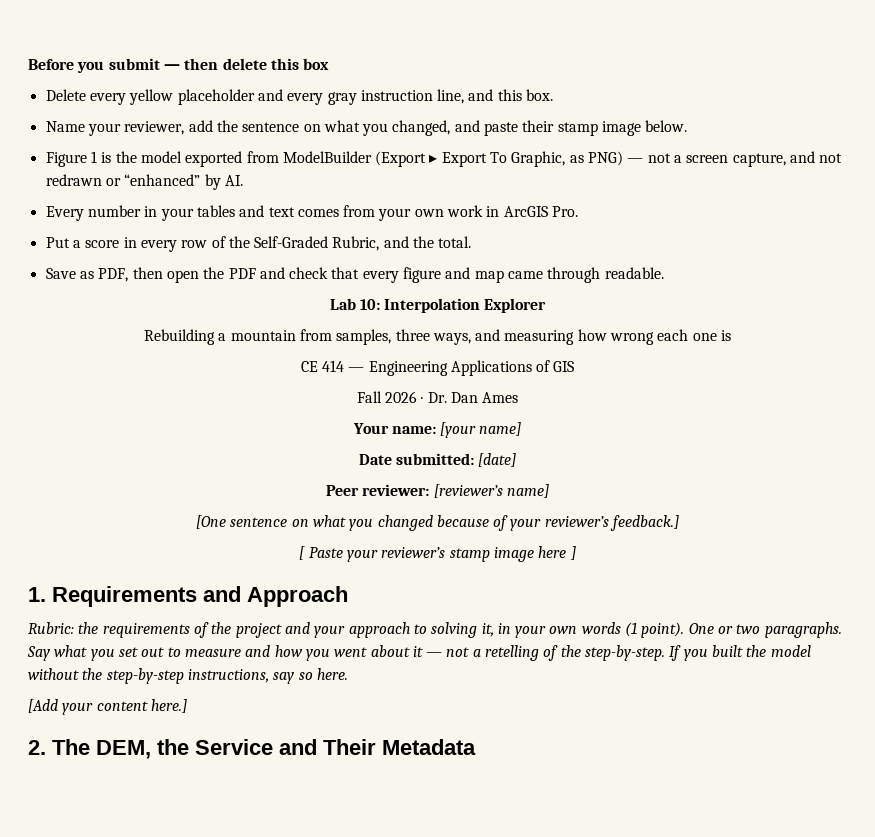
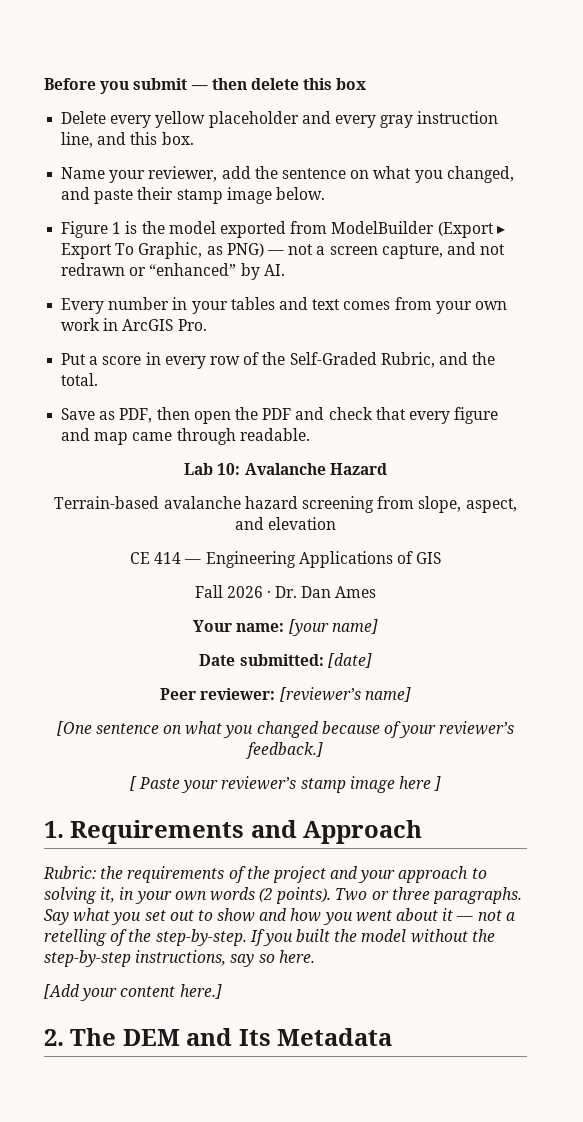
[384,298,547,313] [143,329,732,345] Interpolation Explorer // Rebuilding a mountain from samples, three ways, and measuring how wrong each one is -> [244,463,387,475] [54,496,517,513] [234,517,337,530] Avalanche Hazard // Terrain-based avalanche hazard screening from slope, aspect, and elevation
[625,622,761,638] (1 point). One or two -> [259,887,430,904] (2 points). Two or three
[184,649,241,657] measure -> [217,908,256,922] show
[96,739,376,759] DEM, the Service and Their -> [122,1028,271,1046] DEM and Its

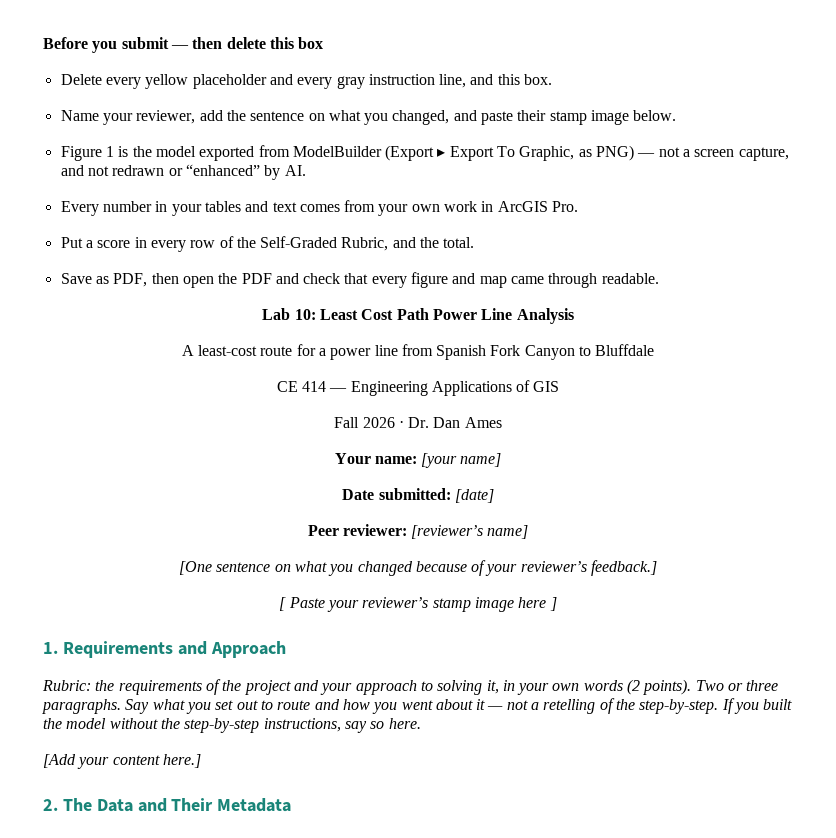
[244,463,387,475] [54,496,517,513] [234,517,337,530] Avalanche Hazard // Terrain-based avalanche hazard screening from slope, aspect, and elevation -> [320,308,574,324] [181,344,655,360] Least Cost Path Power Line Analysis // A least-cost route for a power line from Spanish Fork Canyon to Bluffdale
[217,908,256,922] show -> [277,700,311,710] route
[122,1028,271,1046] DEM and Its -> [96,798,214,812] Data and Their

